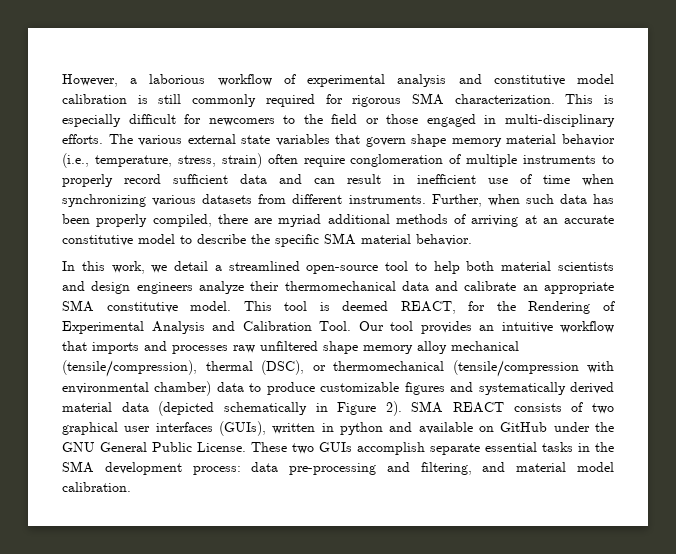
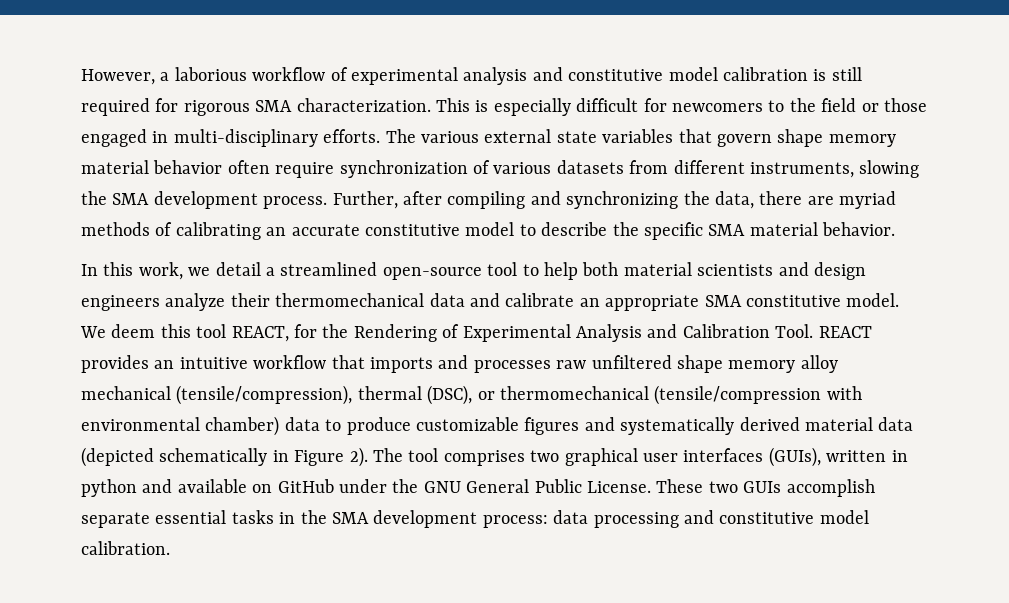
[192,94,257,107] commonly -> (862, 74) none
[62,153,614,168] [62,174,614,187] [62,194,615,207] [62,214,212,227] (i.e., temperature, stress, strain) often require conglomeration of multiple instruments to properly record sufficient data and can result in inefficient use of time when synchronizing various datasets from different instruments. Further, when such data has been properly compiled, -> [227,160,920,178] [81,191,754,209] often require synchronization of various datasets from different instruments, slowing the SMA development process. Further, after compiling and synchronizing the data,
[327,214,390,224] additional -> (897, 200) none
[471,215,537,227] arriving at -> [175,222,261,240] calibrating
[243,301,389,311] This tool is deemed -> [80,324,227,338] We deem this tool
[358,321,413,331] Our tool -> [818,326,872,338] REACT
[411,401,584,413] SMA REACT consists of -> [373,448,525,466] The tool comprises
[289,462,567,475] pre-processing and filtering, and material -> [593,510,815,528] processing and constitutive

